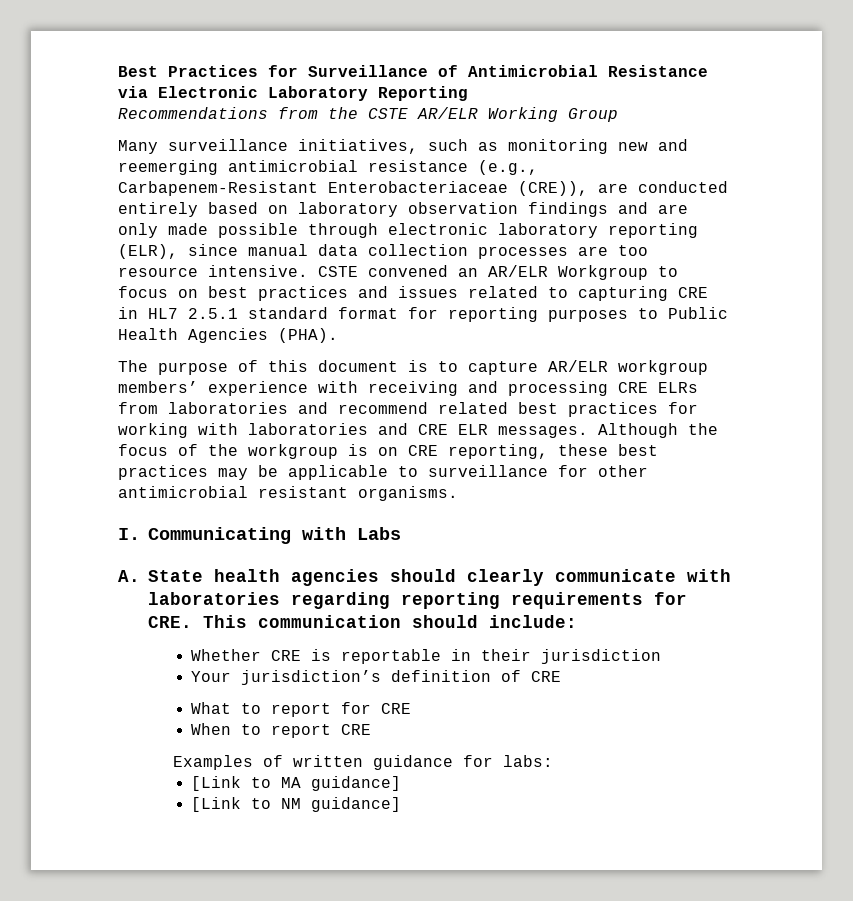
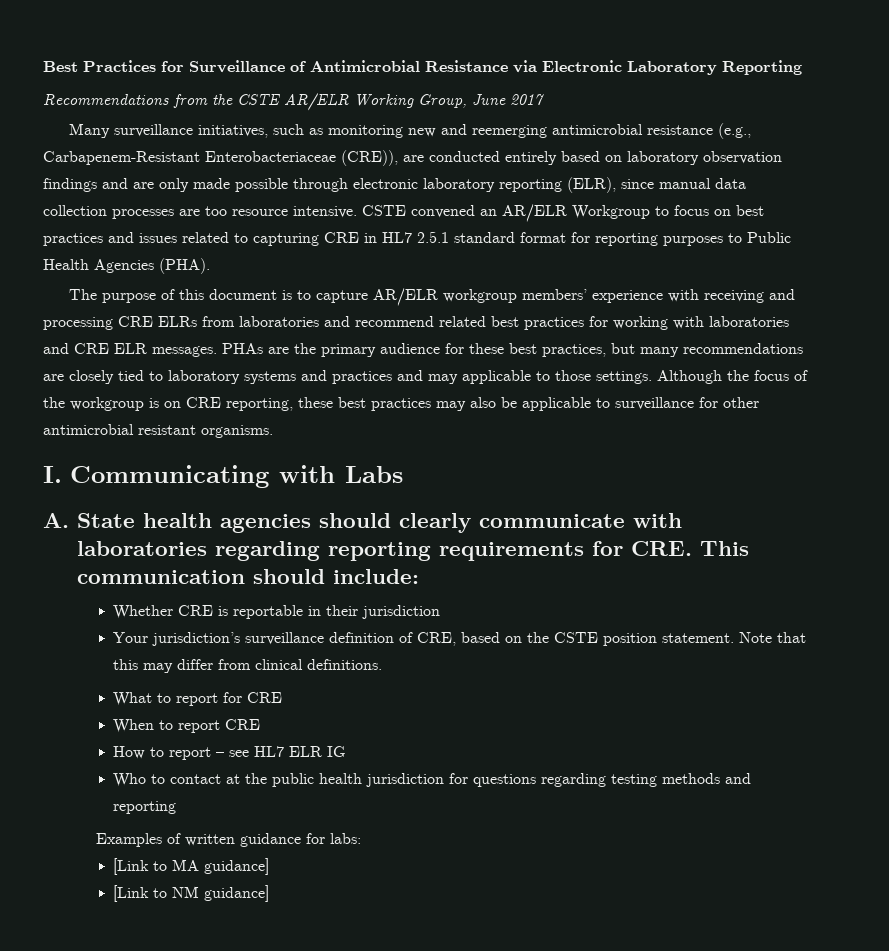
[568,108,618,122] Group -> [418,94,544,108] Group, June 2017
(588, 432) none -> [222,343,803,357] [43,370,652,384] PHAs are the primary audience for these best practices, but many recommendations are closely tied to laboratory systems and practices and may applicable to those settings.
(248, 474) none -> [470,397,496,408] also
(382, 677) none -> [245,632,325,645] surveillance
[531,671,562,682] CRE -> [417,632,807,646] [113,659,383,673] CRE, based on the CSTE position statement. Note that this may differ from clinical definitions.
(372, 729) none -> [113,746,347,760] [113,773,752,787] [113,801,177,814] // How to report – see HL7 ELR IG // Who to contact at the public health jurisdiction for questions regarding testing methods and reporting

